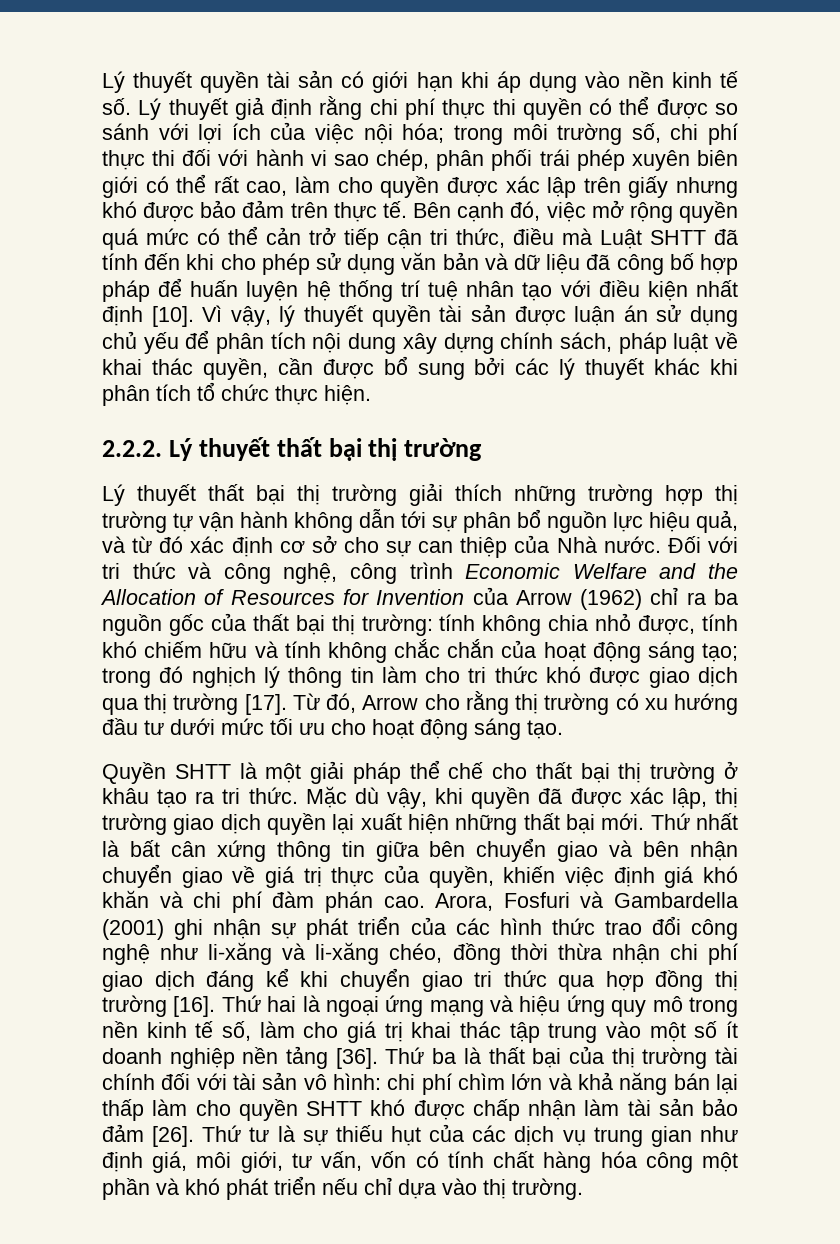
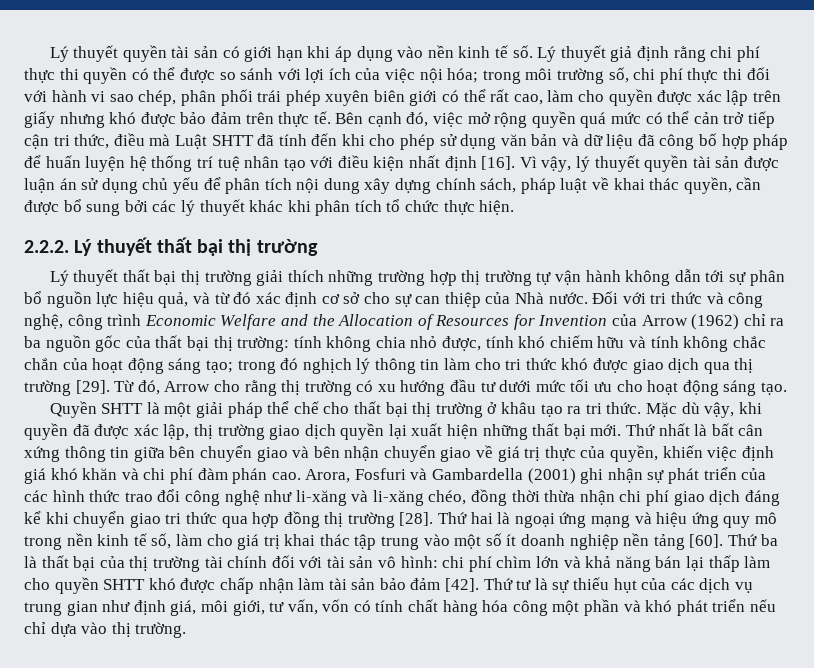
[151,306,194,327] [10]. -> [481,156,516,170] [16].
[244,694,287,715] [17]. -> [75,380,110,394] [29].
[173,996,216,1017] [16]. -> [399,512,434,526] [28].
[335,1048,378,1069] [36]. -> [689,534,724,548] [60].
[152,1126,195,1147] [26]. -> [445,578,480,592] [42].

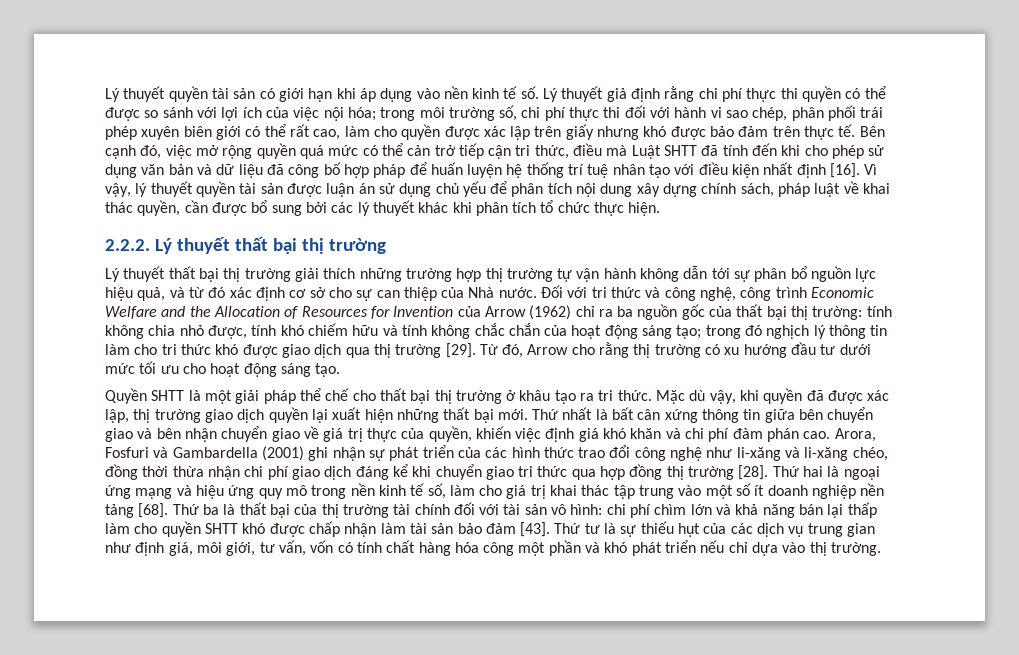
[689,534,724,548] [60]. -> [138,503,169,518] [68].
[445,578,480,592] [42]. -> [520,522,551,537] [43].

